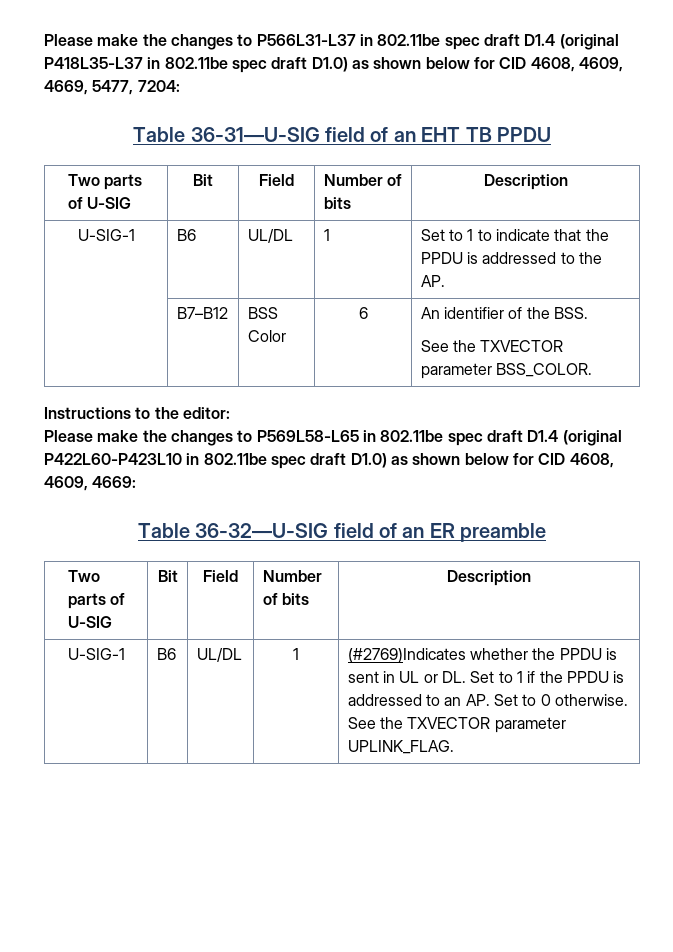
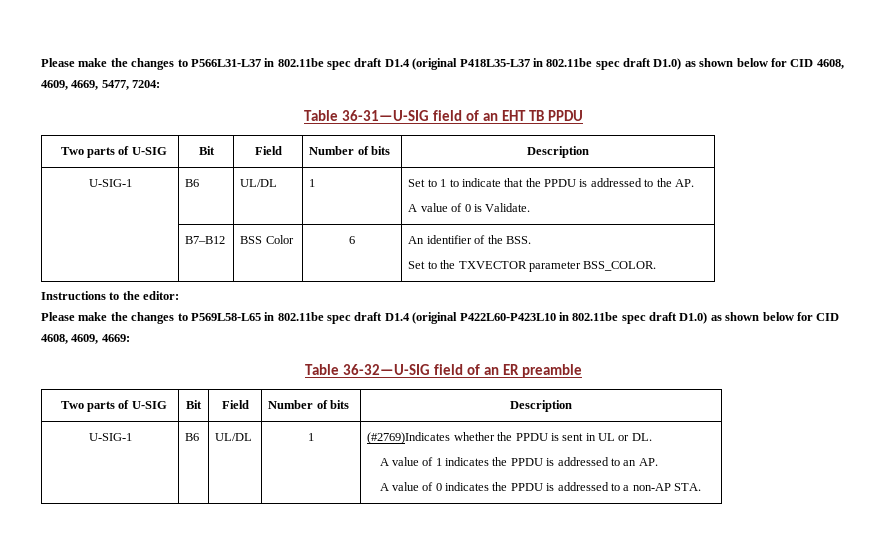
(445, 281) none -> [408,203,531,212] // A value of 0 is Validate.
[420,340,449,352] See -> [408,261,437,269] Set to
[470,671,536,683] Set to 1 if -> [379,457,490,466] // A value of 1 indicates
[494,694,629,706] [347,717,566,733] [347,740,454,754] Set to 0 otherwise. See the TXVECTOR parameter UPLINK_FLAG. -> [379,482,702,491] // A value of 0 indicates the PPDU is addressed to a non-AP STA.

